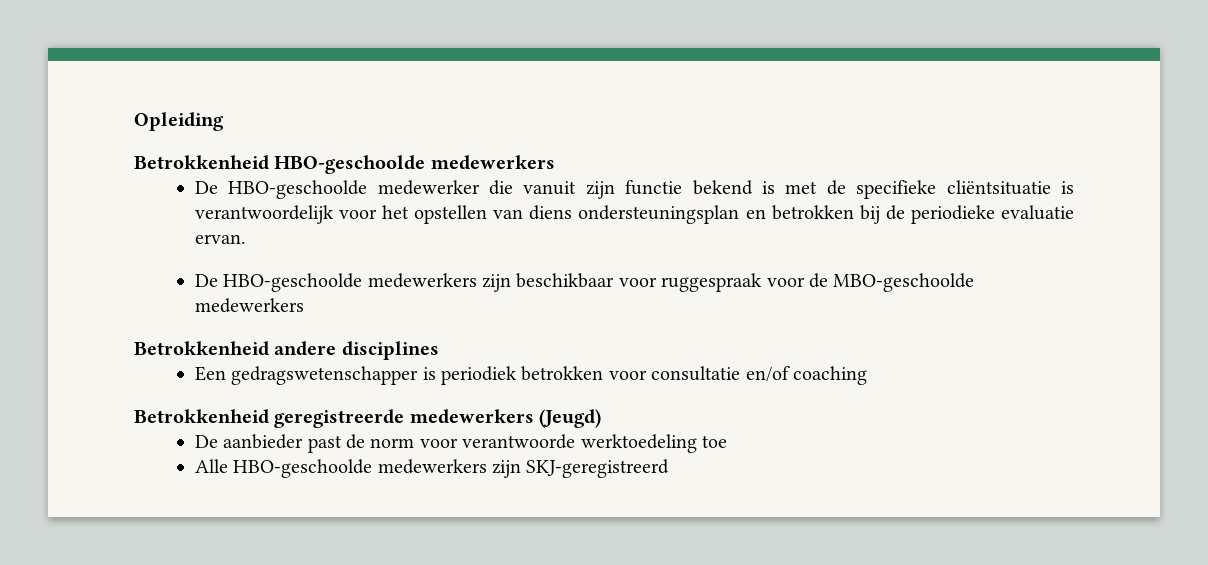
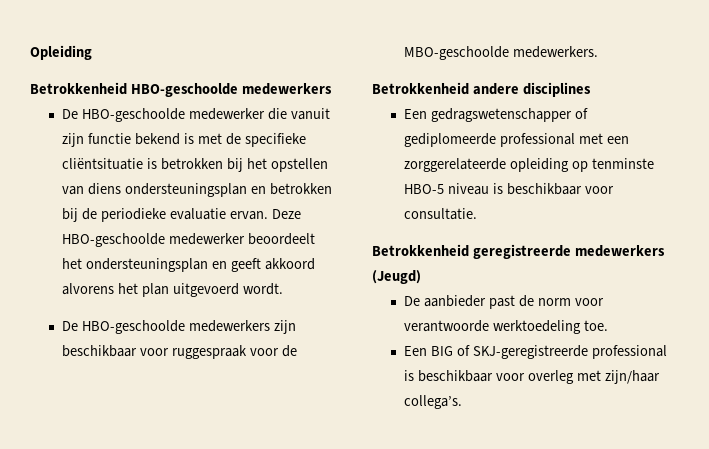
[194,205,377,224] verantwoordelijk voor -> [161,158,244,172] betrokken bij
(245, 239) none -> [271,209,301,219] [62,233,316,247] [62,258,316,272] [62,283,284,297] Deze HBO-geschoolde medewerker beoordeelt het ondersteuningsplan en geeft akkoord alvorens het plan uitgevoerd wordt.
[194,298,304,313] medewerkers -> [513,46,599,58] medewerkers.
[422,366,868,385] is periodiek betrokken voor consultatie en/of coaching -> [575,108,589,119] [404,133,630,147] [404,158,655,172] [404,183,615,195] [404,208,478,220] of gediplomeerde professional met een zorggerelateerde opleiding op tenminste HBO-5 niveau is beschikbaar voor consultatie.
[702,435,728,448] [194,459,670,478] toe // Alle HBO-geschoolde medewerkers zijn SKJ-geregistreerd -> [584,320,609,331] [404,345,668,359] [404,370,660,384] [404,395,463,409] toe. // Een BIG of SKJ-geregistreerde professional is beschikbaar voor overleg met zijn/haar collega’s.

